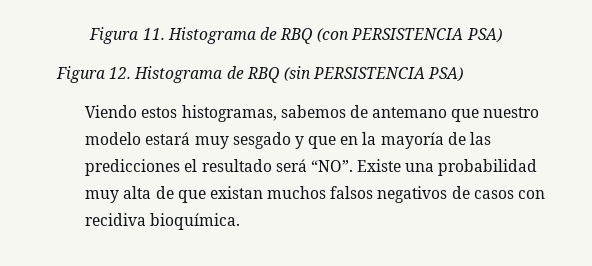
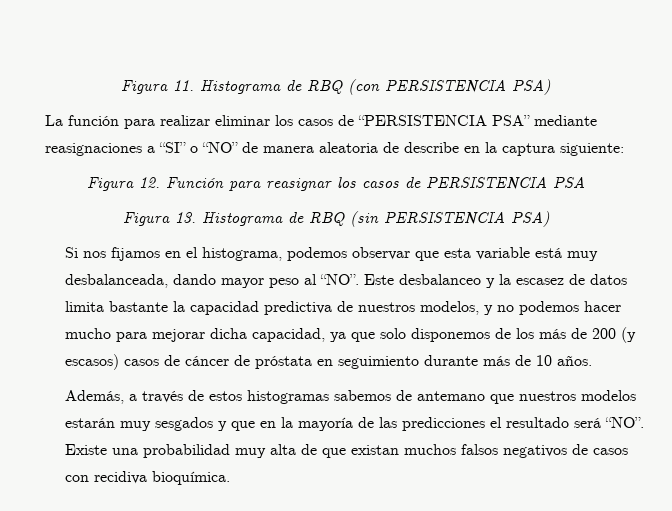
[56,66,132,83] Figura 12. -> [45,115,598,129] [45,142,625,156] [87,176,585,191] [122,212,196,226] La función para realizar eliminar los casos de “PERSISTENCIA PSA” mediante reasignaciones a “SI” o “NO” de manera aleatoria de describe en la captura siguiente: // Figura 12. Función para reasignar los casos de PERSISTENCIA PSA // Figura 13.
[85,105,540,122] [85,132,291,149] Viendo estos histogramas, sabemos de antemano que nuestro modelo estará muy sesgado -> [65,247,599,261] [65,274,628,288] [65,301,622,315] [65,327,637,343] [65,354,593,370] [65,390,637,404] [65,417,214,431] Si nos fijamos en el histograma, podemos observar que esta variable está muy desbalanceada, dando mayor peso al “NO”. Este desbalanceo y la escasez de datos limita bastante la capacidad predictiva de nuestros modelos, y no podemos hacer mucho para mejorar dicha capacidad, ya que solo disponemos de los más de 200 (y escasos) casos de cáncer de próstata en seguimiento durante más de 10 años. // Además, a través de estos histogramas sabemos de antemano que nuestros modelos estarán muy sesgados

